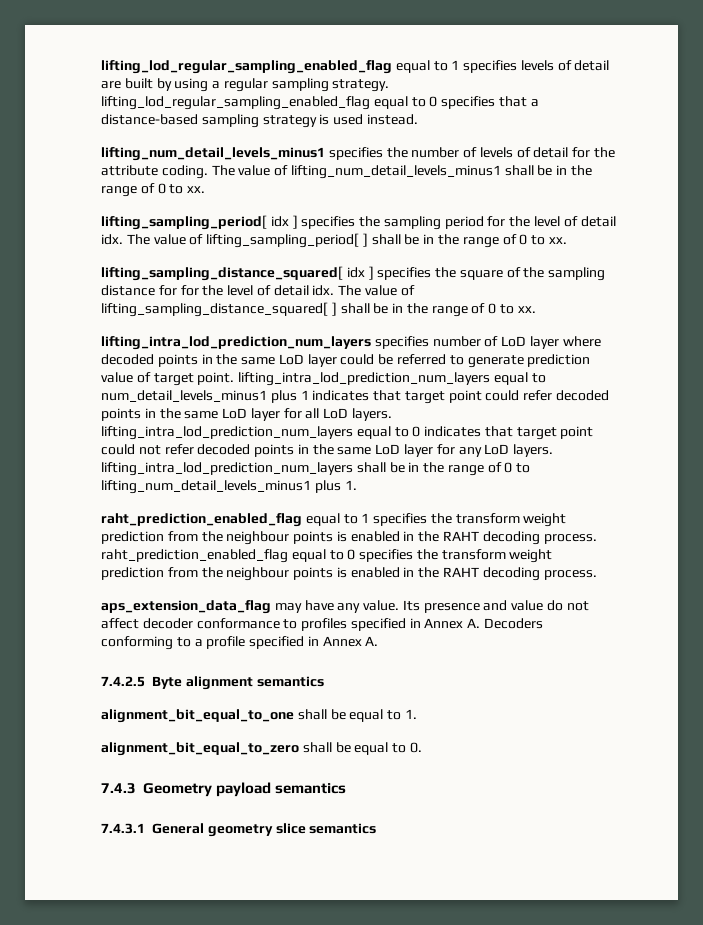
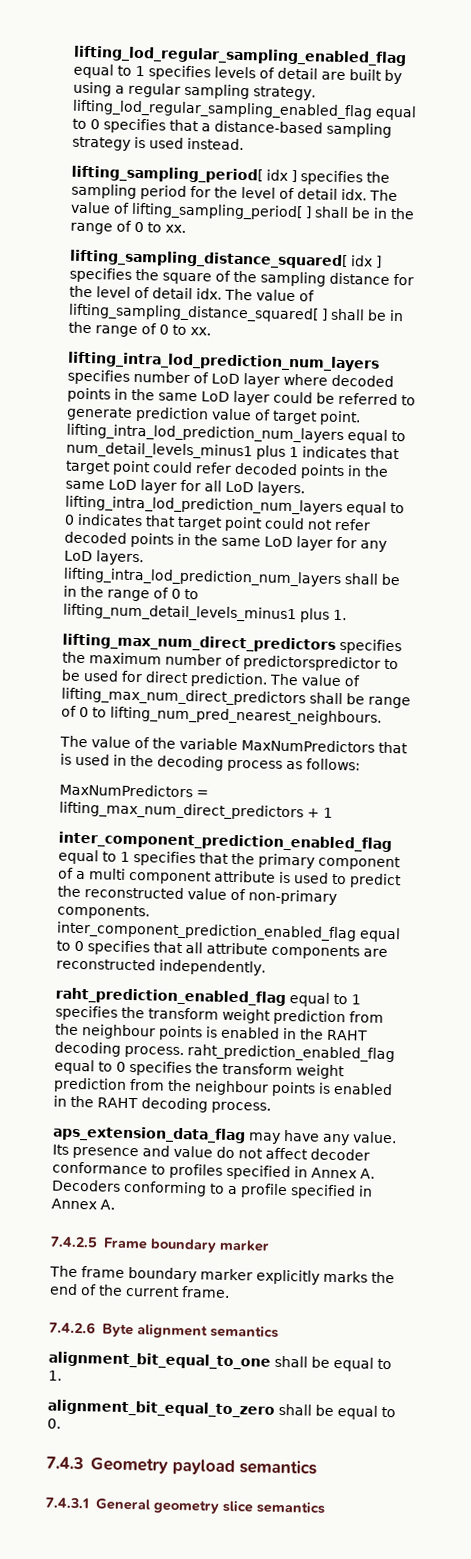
[101,147,616,161] [101,165,593,179] [101,183,206,197] // lifting_num_detail_levels_minus1 specifies the number of levels of detail for the attribute coding. The value of lifting_num_detail_levels_minus1 shall be in the range of 0 to xx. -> (244, 144) none
[180,285,199,296] for -> (414, 279) none
(357, 485) none -> [62,633,402,655] [62,651,399,672] [61,669,361,688] [61,687,411,709] [61,705,382,726] [59,735,408,754] [60,753,361,772] [59,783,209,798] [59,801,333,821] [58,831,392,853] [58,849,401,871] [58,867,402,889] [57,885,337,905] [57,904,150,920] [56,921,401,943] [56,940,388,960] [56,957,266,976] // lifting_max_num_direct_predictors specifies the maximum number of predictorspredictor to be used for direct prediction. The value of lifting_max_num_direct_predictors shall be range of 0 to lifting_num_pred_nearest_neighbours. // The value of the variable MaxNumPredictors that is used in the decoding process as follows: // MaxNumPredictors = lifting_max_num_direct_predictors + 1 // inter_component_prediction_enabled_flag equal to 1 specifies that the primary component of a multi component attribute is used to predict the reconstructed value of non-primary components. inter_component_prediction_enabled_flag equal to 0 specifies that all attribute components are reconstructed independently.
(145, 681) none -> [102,1237,270,1253] [49,1265,395,1285] [49,1283,230,1298] [49,1321,96,1334] Frame boundary marker // The frame boundary marker explicitly marks the end of the current frame. // 7.4.2.6

